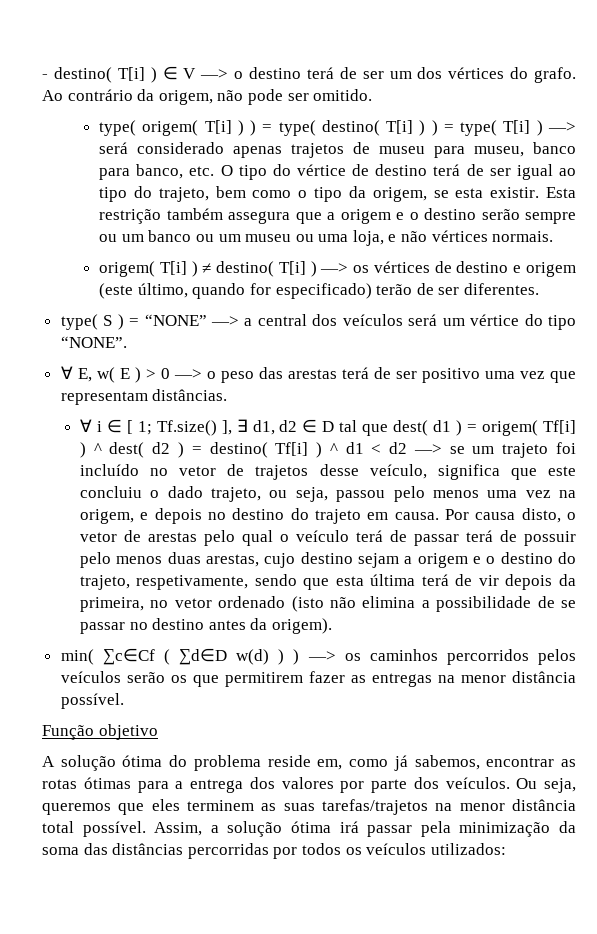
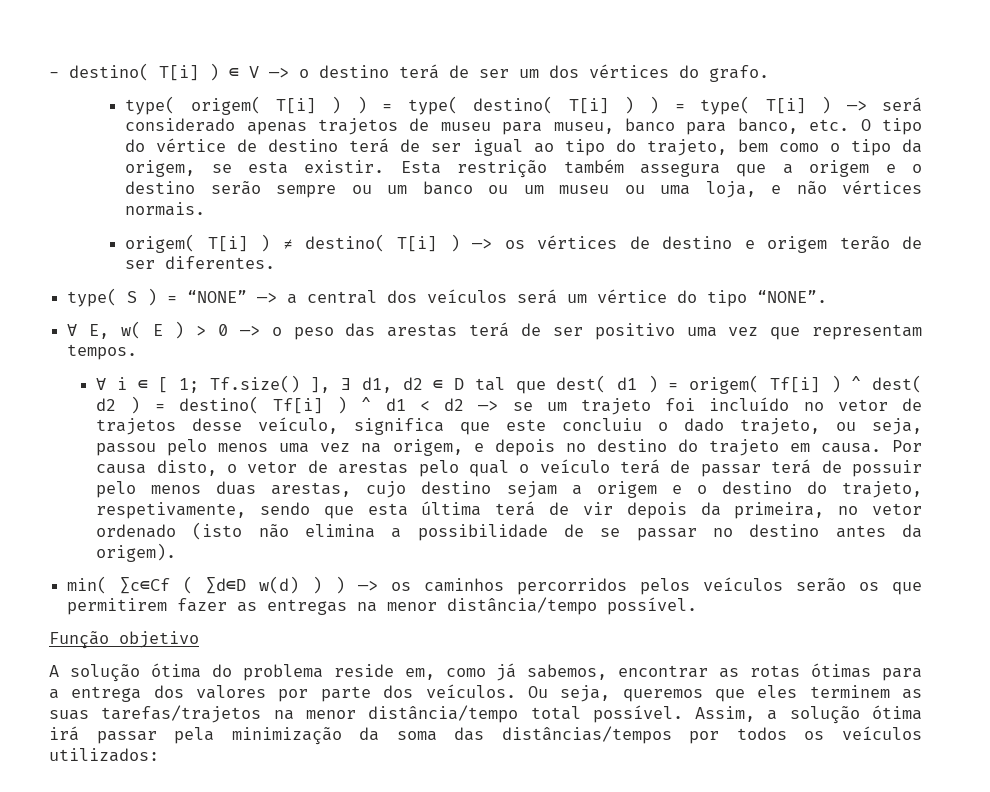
[42,89,373,105] Ao contrário da origem, não pode ser omitido. -> (769, 73) none
[99,283,372,299] (este último, quando for especificado) -> (828, 244) none
[152,389,228,401] distâncias. -> [67,344,138,360] tempos.
[511,671,576,683] distância -> [447,597,598,615] distância/tempo
[511,799,576,811] distância -> [368,705,519,723] distância/tempo
[112,843,269,859] distâncias percorridas -> [501,726,672,744] distâncias/tempos

